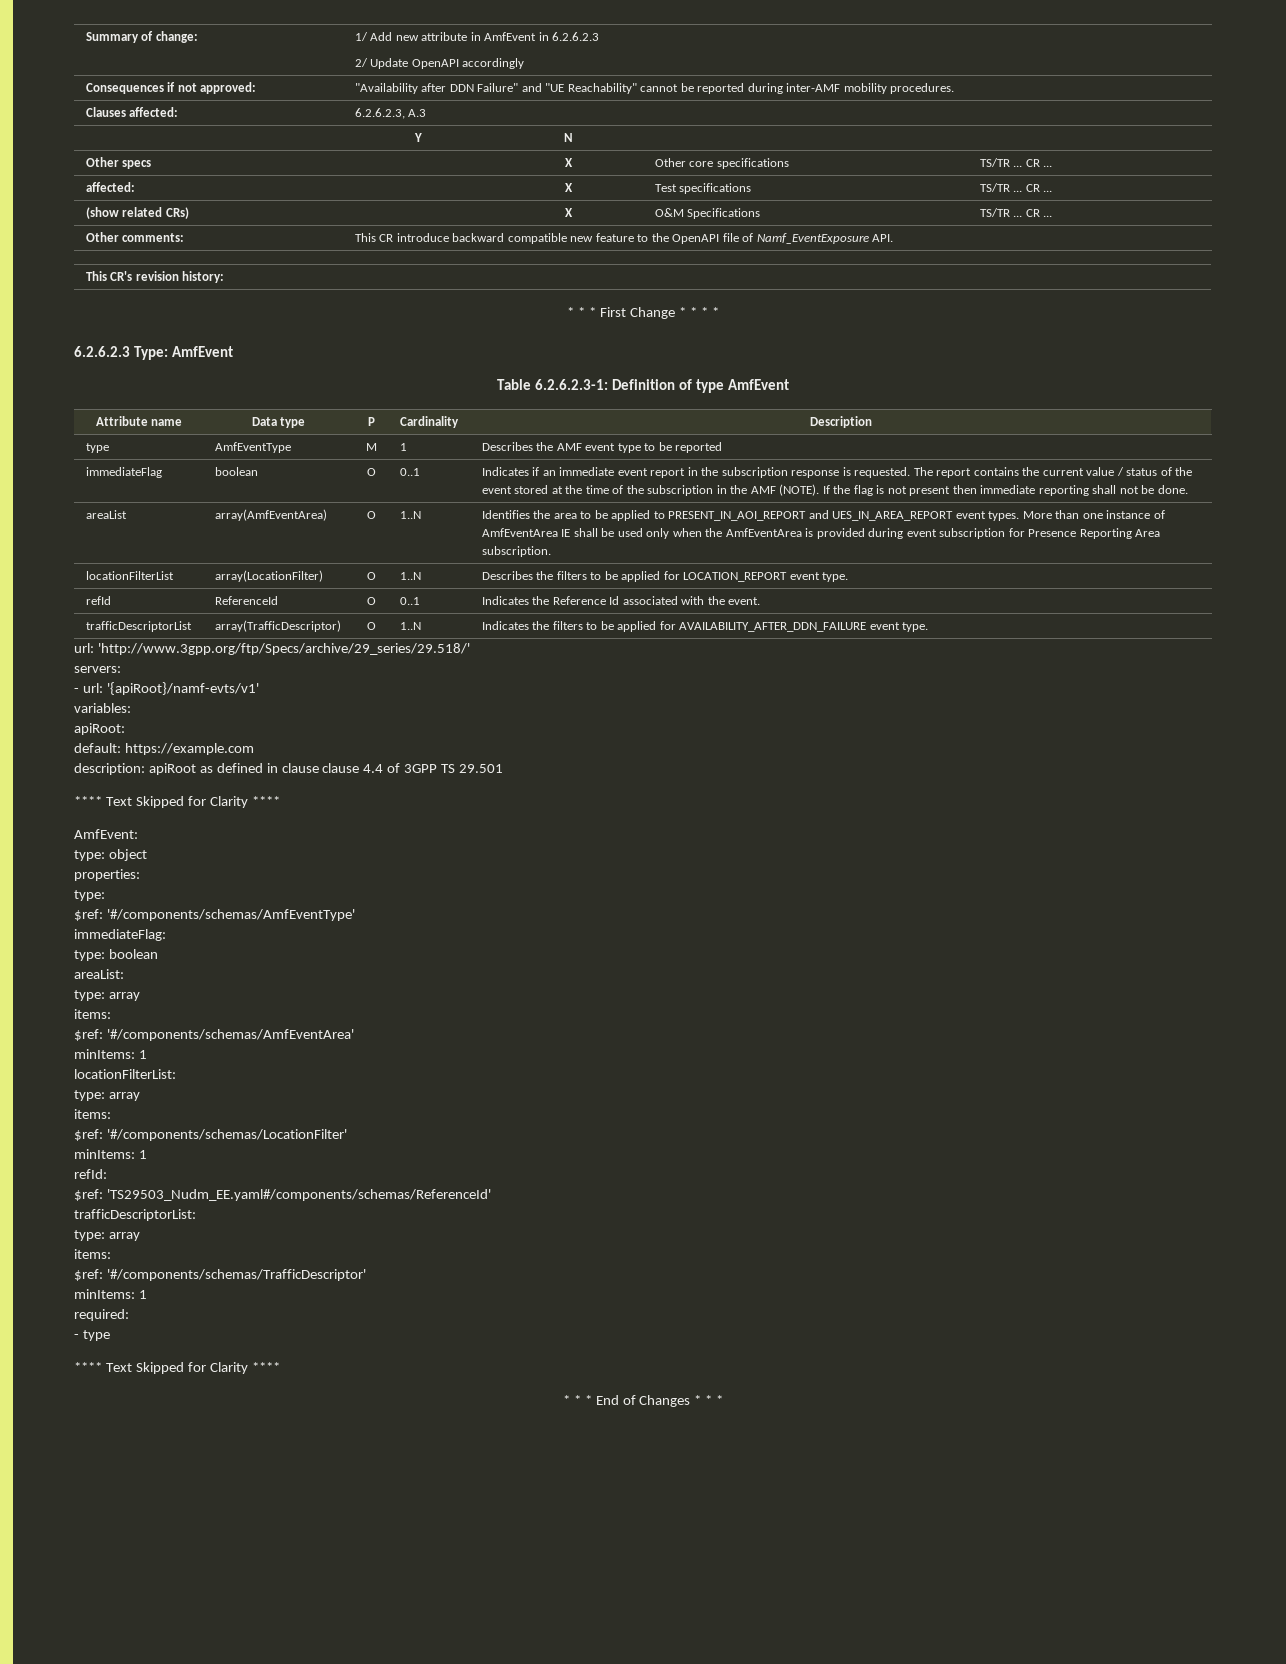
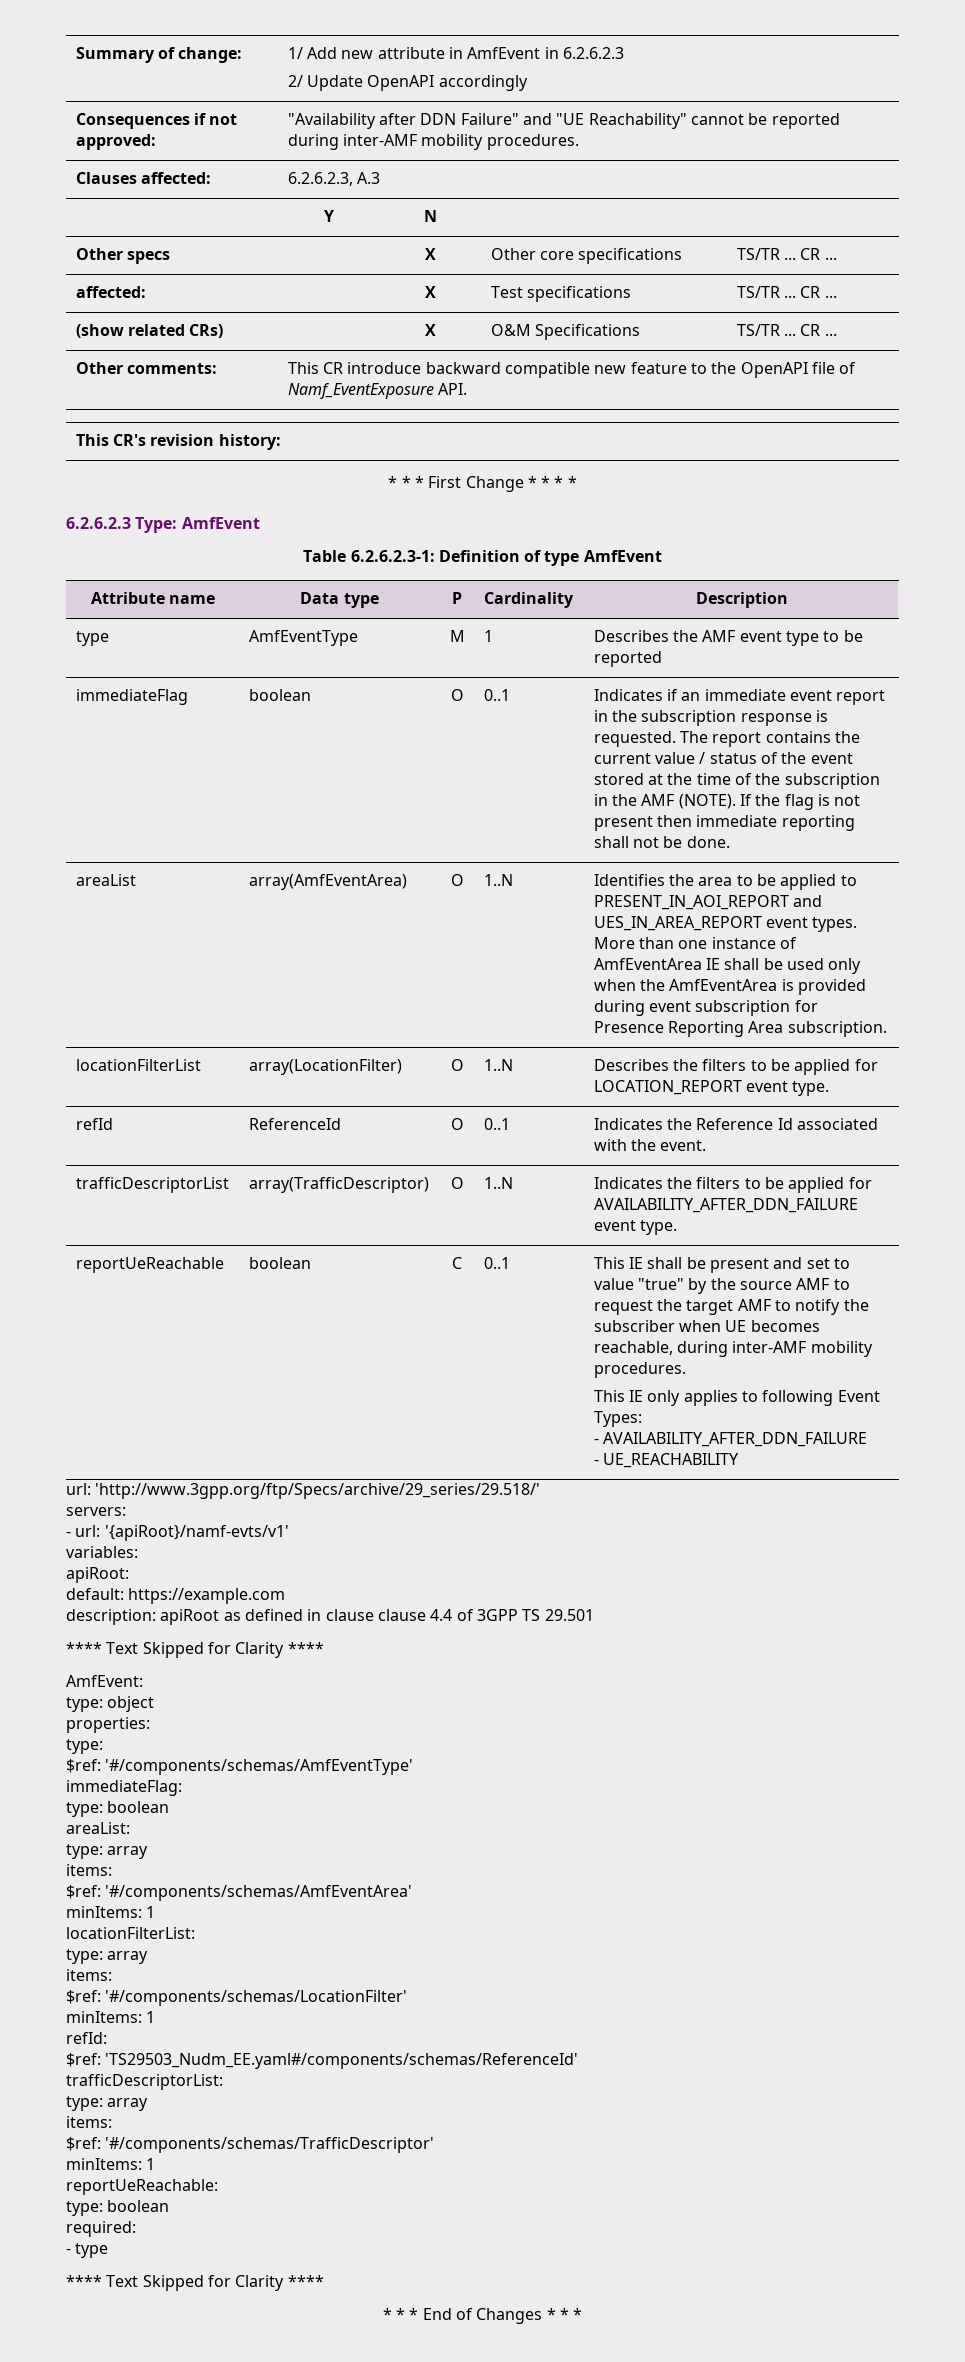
(929, 627) none -> [75,1257,224,1273] [248,1257,311,1269] [452,1257,462,1269] [483,1257,510,1269] [593,1257,850,1273] [593,1278,850,1294] [593,1299,869,1315] [593,1320,820,1332] [593,1341,873,1357] [593,1362,686,1378] [593,1390,880,1406] [593,1411,642,1427] [593,1432,867,1447] [593,1453,739,1468] // reportUeReachable | boolean | C | 0..1 | This IE shall be present and set to value "true" by the source AMF to request the target AMF to notify the subscriber when UE becomes reachable, during inter-AMF mobility procedures. // This IE only applies to following Event Types: // - AVAILABILITY_AFTER_DDN_FAILURE // - UE_REACHABILITY
(147, 1294) none -> [66,2179,218,2195] [66,2200,170,2216] // reportUeReachable: // type: boolean

